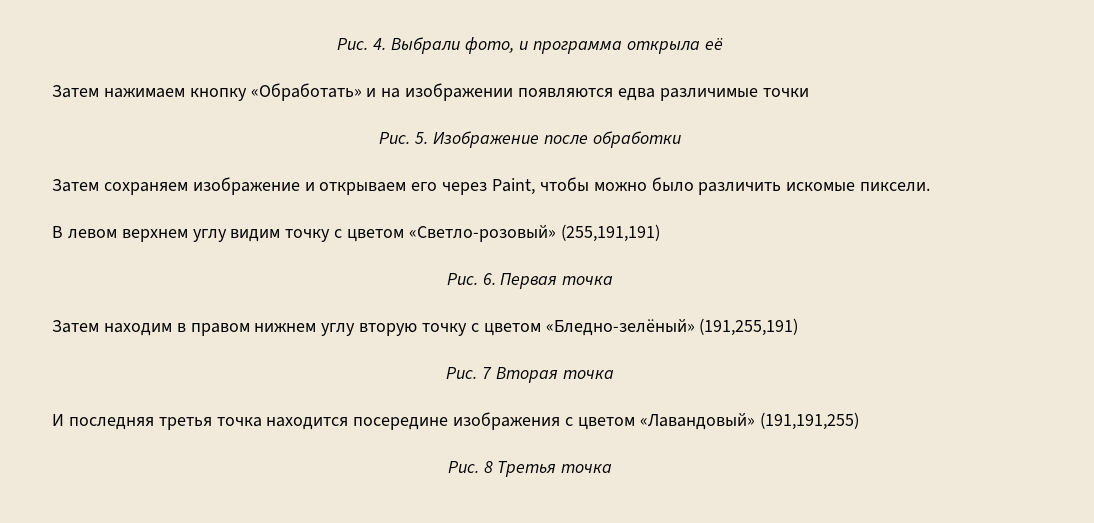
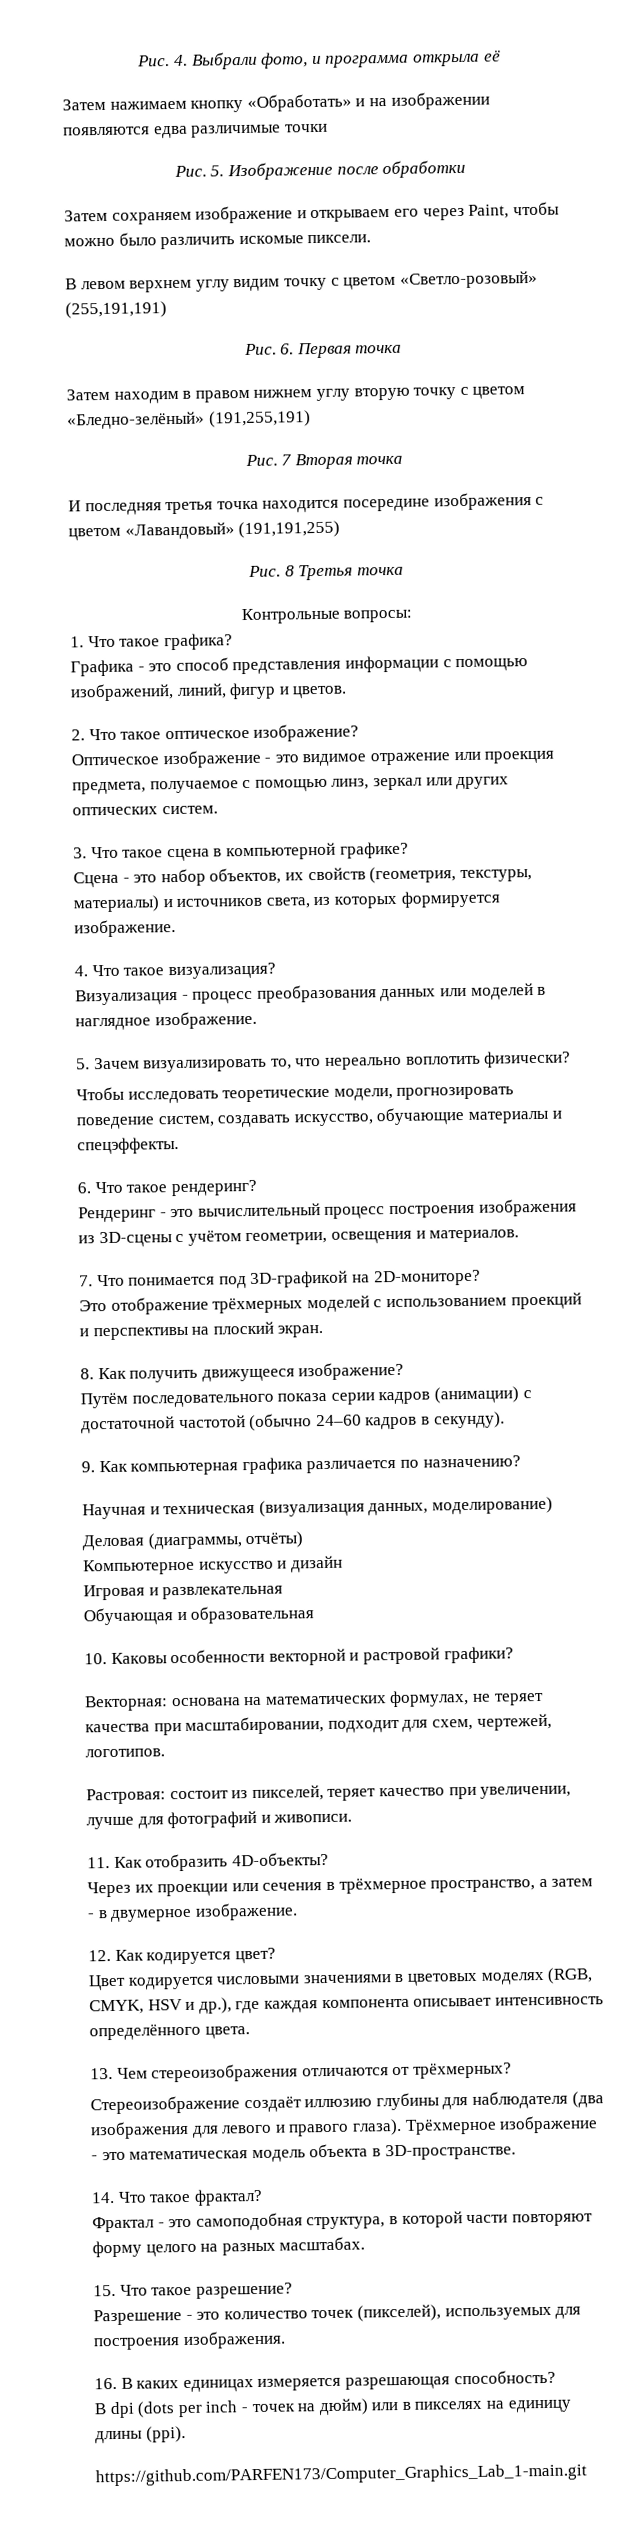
(613, 468) none -> [240,607,413,625] [70,633,233,651] [70,655,529,677] [70,682,348,702] [71,723,360,742] [71,749,555,769] [72,776,510,795] [72,805,218,816] [73,841,409,862] [73,866,532,888] [73,890,500,913] [74,919,176,938] [74,962,276,980] [75,983,547,1006] [75,1010,257,1031] [76,1050,572,1073] [76,1086,515,1104] [76,1106,562,1130] [77,1136,179,1155] [77,1179,257,1197] [78,1198,577,1223] [78,1229,520,1248] [79,1269,481,1289] [79,1292,582,1315] [79,1321,324,1341] [80,1361,405,1383] [80,1386,532,1409] [81,1411,505,1434] [81,1455,521,1476] [82,1496,553,1520] [82,1531,304,1551] [83,1555,343,1576] [83,1584,284,1601] [83,1605,315,1626] [84,1646,514,1666] [84,1689,544,1712] [85,1713,552,1736] [85,1748,165,1758] [86,1785,572,1805] [86,1810,353,1830] [87,1851,329,1872] [87,1877,594,1898] [87,1902,298,1923] [88,1947,276,1965] [88,1967,594,1991] [89,1996,604,2015] [89,2023,250,2041] [90,2062,512,2083] [90,2090,604,2115] [90,2115,599,2140] [91,2143,516,2163] [91,2188,263,2206] [92,2211,593,2233] [92,2236,366,2258] [93,2282,293,2299] [93,2304,582,2326] [93,2330,286,2351] [94,2369,556,2393] [94,2398,571,2419] [95,2426,186,2444] [95,2463,587,2487] // Контрольные вопросы: // 1. Что такое графика? // Графика - это способ представления информации с помощью изображений, линий, фигур и цветов. // 2. Что такое оптическое изображение? // Оптическое изображение - это видимое отражение или проекция предмета, получаемое с помощью линз, зеркал или других оптических систем. // 3. Что такое сцена в компьютерной графике? // Сцена - это набор объектов, их свойств (геометрия, текстуры, материалы) и источников света, из которых формируется изображение. // 4. Что такое визуализация? // Визуализация - процесс преобразования данных или моделей в наглядное изображение. // 5. Зачем визуализировать то, что нереально воплотить физически? // Чтобы исследовать теоретические модели, прогнозировать поведение систем, создавать искусство, обучающие материалы и спецэффекты. // 6. Что такое рендеринг? // Рендеринг - это вычислительный процесс построения изображения из 3D-сцены с учётом геометрии, освещения и материалов. // 7. Что понимается под 3D-графикой на 2D-мониторе? // Это отображение трёхмерных моделей с использованием проекций и перспективы на плоский экран. // 8. Как получить движущееся изображение? // Путём последовательного показа серии кадров (анимации) с достаточной частотой (обычно 24–60 кадров в секунду). // 9. Как компьютерная графика различается по назначению? // Научная и техническая (визуализация данных, моделирование) // Деловая (диаграммы, отчёты) // Компьютерное искусство и дизайн // Игровая и развлекательная // Обучающая и образовательная // 10. Каковы особенности векторной и растровой графики? // Векторная: основана на математических формулах, не теряет качества при масштабировании, подходит для схем, чертежей, логотипов. // Растровая: состоит из пикселей, теряет качество при увеличении, лучше для фотографий и живописи. // 11. Как отобразить 4D-объекты? // Через их проекции или сечения в трёхмерное пространство, а затем - в двумерное изображение. // 12. Как кодируется цвет? // Цвет кодируется числовыми значениями в цветовых моделях (RGB, CMYK, HSV и др.), где каждая компонента описывает интенсивность определённого цвета. // 13. Чем стереоизображения отличаются от трёхмерных? // Стереоизображение создаёт иллюзию глубины для наблюдателя (два изображения для левого и правого глаза). Трёхмерное изображение - это математическая модель объекта в 3D-пространстве. // 14. Что такое фрактал? // Фрактал - это самоподобная структура, в которой части повторяют форму целого на разных масштабах. // 15. Что такое разрешение? // Разрешение - это количество точек (пикселей), используемых для построения изображения. // 16. В каких единицах измеряется разрешающая способность? // В dpi (dots per inch - точек на дюйм) или в пикселях на единицу длины (ppi). // https://github.com/PARFEN173/Computer_Graphics_Lab_1-main.git

